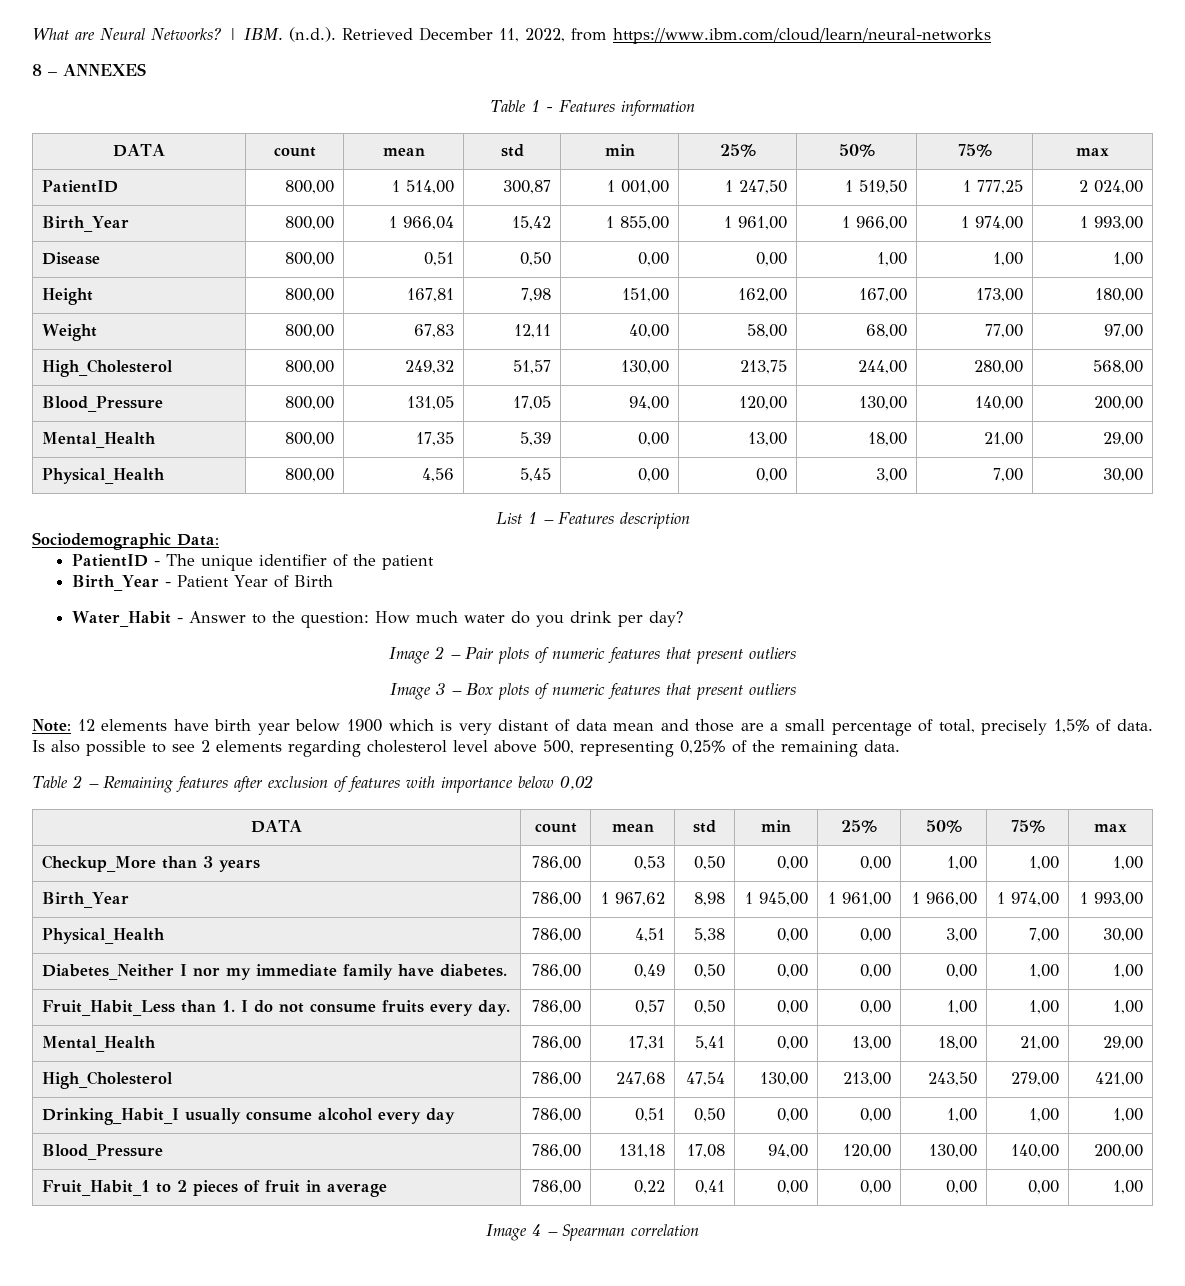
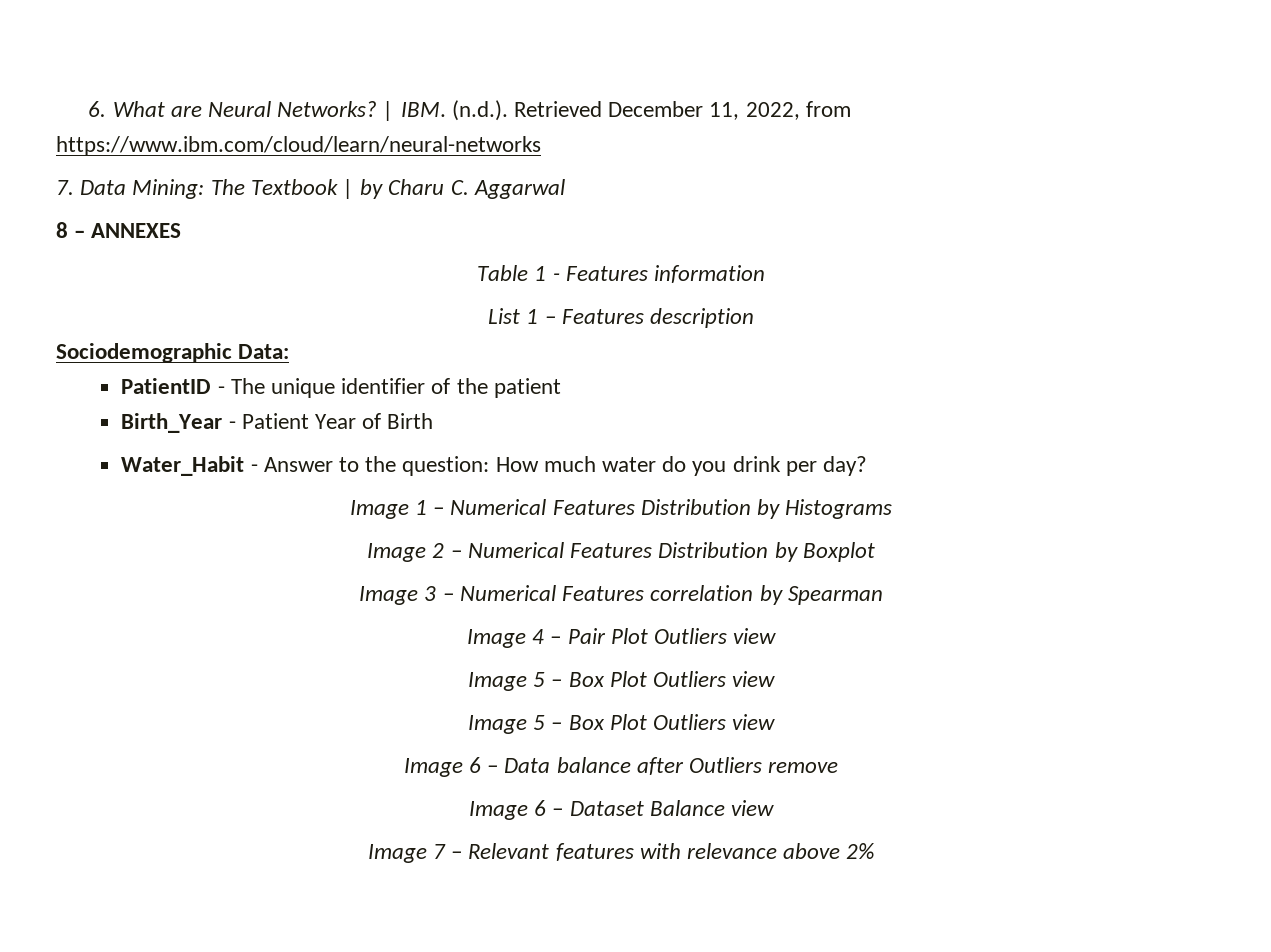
(32, 34) none -> [88,101,107,117] 6.
(991, 36) none -> [56,179,565,199] // 7. Data Mining: The Textbook | by Charu C. Aggarwal
[113,144,166,157] [273,147,316,157] [382,148,425,156] [500,144,524,157] [604,144,635,156] [719,144,756,157] [838,144,875,157] [957,144,992,157] [1076,148,1109,156] [41,180,118,193] [285,180,335,194] [392,180,455,194] [503,180,552,194] [607,180,670,194] [725,180,788,194] [845,180,908,194] [963,180,1024,194] [1079,180,1144,194] [41,216,129,232] [285,216,335,230] [389,216,455,230] [512,216,552,230] [606,216,670,230] [724,216,788,230] [842,216,908,230] [961,216,1024,230] [1080,216,1144,230] [41,252,100,265] [285,252,335,266] [424,252,455,266] [520,252,552,266] [638,252,670,266] [756,252,788,266] [877,252,908,266] [993,252,1024,266] [1113,252,1144,266] [41,288,93,305] [285,288,335,302] [407,288,455,302] [521,288,552,302] [622,288,670,302] [738,288,788,302] [859,288,908,302] [976,288,1024,302] [1095,288,1144,302] [41,324,97,341] [285,324,335,338] [414,324,455,338] [514,324,552,338] [629,324,670,338] [747,324,788,338] [866,324,908,338] [985,324,1024,338] [1104,324,1144,338] [41,359,173,377] [285,360,335,374] [405,360,455,374] [513,360,552,374] [621,360,670,374] [740,360,788,374] [858,360,908,374] [974,360,1024,374] [1093,360,1144,374] [41,396,163,412] [285,396,335,410] [407,396,455,410] [513,396,552,410] [629,396,670,410] [739,396,788,410] [859,396,908,410] [975,396,1024,410] [1094,396,1144,410] [41,432,156,448] [285,432,335,446] [416,432,455,446] [520,432,552,446] [638,432,670,446] [748,432,788,446] [868,432,908,446] [984,432,1024,446] [1103,432,1144,446] [41,468,165,484] [285,468,335,482] [422,468,455,482] [520,468,552,482] [638,468,670,482] [756,468,788,482] [876,468,908,482] [993,468,1024,482] [1103,468,1144,482] // DATA | count | mean | std | min | 25% | 50% | 75% | max // PatientID | 800,00 | 1 514,00 | 300,87 | 1 001,00 | 1 247,50 | 1 519,50 | 1 777,25 | 2 024,00 // Birth_Year | 800,00 | 1 966,04 | 15,42 | 1 855,00 | 1 961,00 | 1 966,00 | 1 974,00 | 1 993,00 // Disease | 800,00 | 0,51 | 0,50 | 0,00 | 0,00 | 1,00 | 1,00 | 1,00 // Height | 800,00 | 167,81 | 7,98 | 151,00 | 162,00 | 167,00 | 173,00 | 180,00 // Weight | 800,00 | 67,83 | 12,11 | 40,00 | 58,00 | 68,00 | 77,00 | 97,00 // High_Cholesterol | 800,00 | 249,32 | 51,57 | 130,00 | 213,75 | 244,00 | 280,00 | 568,00 // Blood_Pressure | 800,00 | 131,05 | 17,05 | 94,00 | 120,00 | 130,00 | 140,00 | 200,00 // Mental_Health | 800,00 | 17,35 | 5,39 | 0,00 | 13,00 | 18,00 | 21,00 | 29,00 // Physical_Health | 800,00 | 4,56 | 5,45 | 0,00 | 0,00 | 3,00 | 7,00 | 30,00 -> (765, 274) none
[434,646,796,664] [389,683,796,700] [32,719,1154,736] [32,740,900,757] [32,775,593,793] [250,820,303,833] [534,823,577,833] [611,824,654,832] [693,820,716,833] [761,820,791,832] [841,820,877,833] [925,820,962,833] [1010,820,1045,833] [1094,824,1127,832] [41,855,260,872] [532,856,582,870] [634,856,666,870] [694,856,726,870] [777,856,809,870] [860,856,892,870] [947,856,978,870] [1029,856,1060,870] [1113,856,1144,870] [41,892,129,908] [532,892,582,906] [601,892,666,906] [694,892,726,906] [745,892,809,906] [828,892,892,906] [912,892,978,906] [997,892,1060,906] [1080,892,1144,906] [41,928,165,944] [532,928,582,942] [635,928,666,942] [694,928,726,942] [777,928,809,942] [860,928,892,942] [946,928,978,942] [1029,928,1060,942] [1103,928,1144,942] [41,964,507,980] [532,964,582,978] [634,964,666,978] [694,964,726,978] [777,964,809,978] [860,964,892,978] [946,964,978,978] [1029,964,1060,978] [1113,964,1144,978] [41,1000,510,1016] [532,1000,582,1014] [635,1000,666,1014] [694,1000,726,1014] [777,1000,809,1014] [860,1000,892,1014] [947,1000,978,1014] [1029,1000,1060,1014] [1113,1000,1144,1014] [41,1036,156,1052] [532,1036,582,1050] [628,1036,666,1050] [695,1036,726,1050] [777,1036,809,1050] [852,1036,892,1050] [938,1036,978,1050] [1020,1036,1060,1050] [1103,1036,1144,1050] [41,1071,173,1089] [532,1072,582,1086] [616,1072,666,1086] [686,1072,726,1086] [760,1072,809,1086] [843,1072,892,1086] [928,1072,978,1086] [1011,1072,1060,1086] [1095,1072,1144,1086] [41,1108,455,1125] [532,1108,582,1122] [635,1108,666,1122] [694,1108,726,1122] [777,1108,809,1122] [860,1108,892,1122] [947,1108,978,1122] [1029,1108,1060,1122] [1113,1108,1144,1122] [41,1144,163,1160] [532,1144,582,1158] [619,1144,666,1158] [687,1144,726,1158] [768,1144,809,1158] [843,1144,892,1158] [929,1144,978,1158] [1011,1144,1060,1158] [1094,1144,1144,1158] [41,1180,387,1197] [532,1180,582,1194] [634,1180,666,1194] [695,1180,726,1194] [777,1180,809,1194] [860,1180,892,1194] [946,1180,978,1194] [1028,1180,1060,1194] [1113,1180,1144,1194] [486,1224,699,1241] 2 – Pair plots of numeric features that present outliers // Image 3 – Box plots of numeric features that present outliers // Note: 12 elements have birth year below 1900 which is very distant of data mean and those are a small percentage of total, precisely 1,5% of data. Is also possible to see 2 elements regarding cholesterol level above 500, representing 0,25% of the remaining data. // Table 2 – Remaining features after exclusion of features with importance below 0,02 // DATA | count | mean | std | min | 25% | 50% | 75% | max // Checkup_More than 3 years | 786,00 | 0,53 | 0,50 | 0,00 | 0,00 | 1,00 | 1,00 | 1,00 // Birth_Year | 786,00 | 1 967,62 | 8,98 | 1 945,00 | 1 961,00 | 1 966,00 | 1 974,00 | 1 993,00 // Physical_Health | 786,00 | 4,51 | 5,38 | 0,00 | 0,00 | 3,00 | 7,00 | 30,00 // Diabetes_Neither I nor my immediate family have diabetes. | 786,00 | 0,49 | 0,50 | 0,00 | 0,00 | 0,00 | 1,00 | 1,00 // Fruit_Habit_Less than 1. I do not consume fruits every day. | 786,00 | 0,57 | 0,50 | 0,00 | 0,00 | 1,00 | 1,00 | 1,00 // Mental_Health | 786,00 | 17,31 | 5,41 | 0,00 | 13,00 | 18,00 | 21,00 | 29,00 // High_Cholesterol | 786,00 | 247,68 | 47,54 | 130,00 | 213,00 | 243,50 | 279,00 | 421,00 // Drinking_Habit_I usually consume alcohol every day | 786,00 | 0,51 | 0,50 | 0,00 | 0,00 | 1,00 | 1,00 | 1,00 // Blood_Pressure | 786,00 | 131,18 | 17,08 | 94,00 | 120,00 | 130,00 | 140,00 | 200,00 // Fruit_Habit_1 to 2 pieces of fruit in average | 786,00 | 0,22 | 0,41 | 0,00 | 0,00 | 0,00 | 0,00 | 1,00 // Image 4 – Spearman correlation -> [414,499,893,519] [367,542,875,562] [359,585,883,605] [466,628,777,648] [467,671,776,691] [467,714,776,734] [403,757,839,777] [468,800,775,820] [367,843,875,863] 1 – Numerical Features Distribution by Histograms // Image 2 – Numerical Features Distribution by Boxplot // Image 3 – Numerical Features correlation by Spearman // Image 4 – Pair Plot Outliers view // Image 5 – Box Plot Outliers view // Image 5 – Box Plot Outliers view // Image 6 – Data balance after Outliers remove // Image 6 – Dataset Balance view // Image 7 – Relevant features with relevance above 2%

